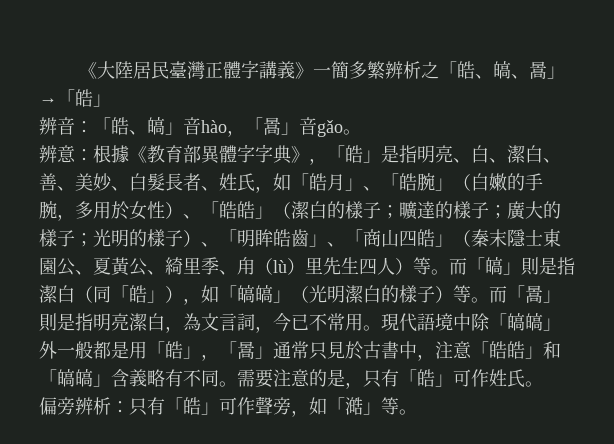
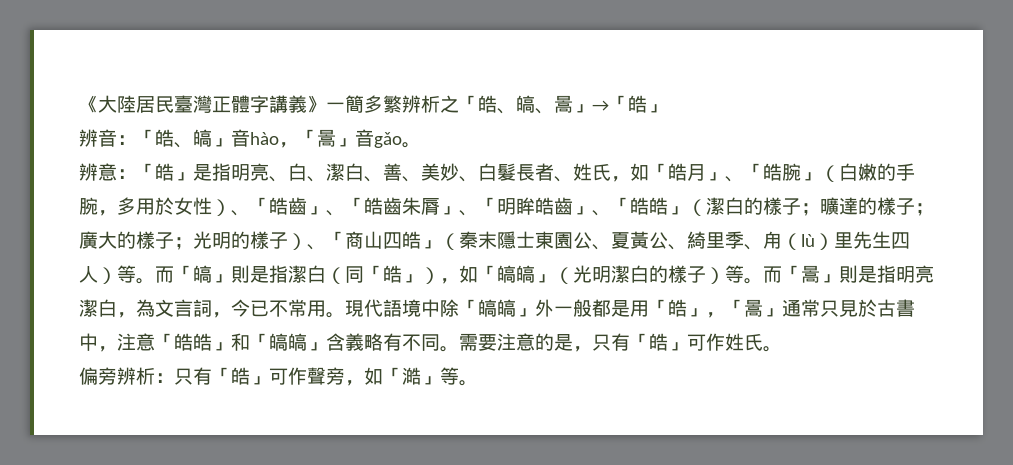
[93,144,327,165] 根據《教育部異體字字典》， -> (136, 174) none
(237, 210) none -> [288,197,649,216] 齒」、「皓齒朱脣」、「明眸皓齒」、「皓
[237,229,363,247] 明眸皓齒」、「 -> (345, 239) none

